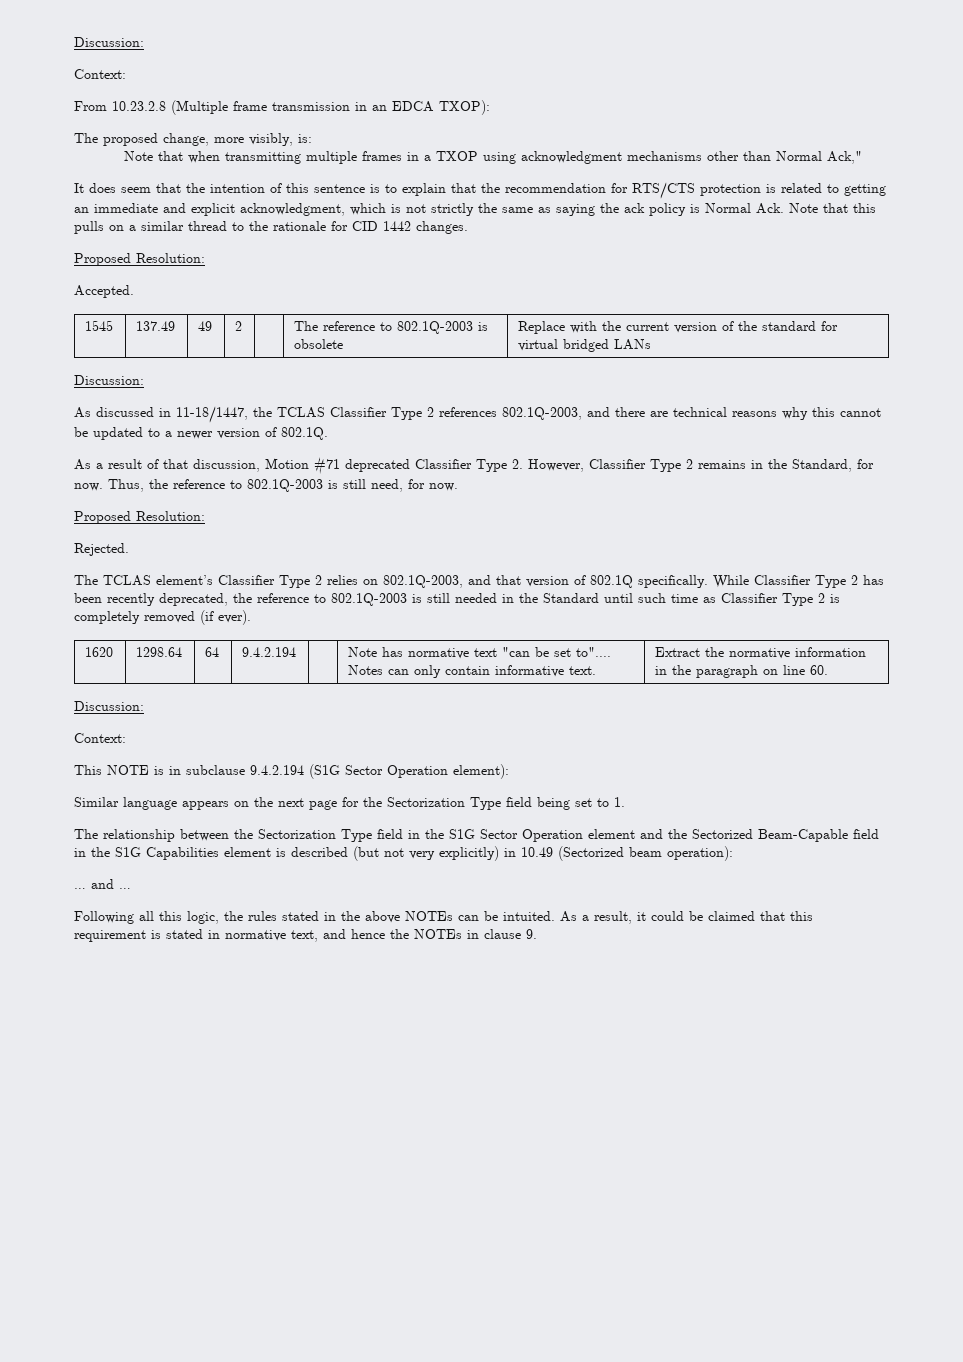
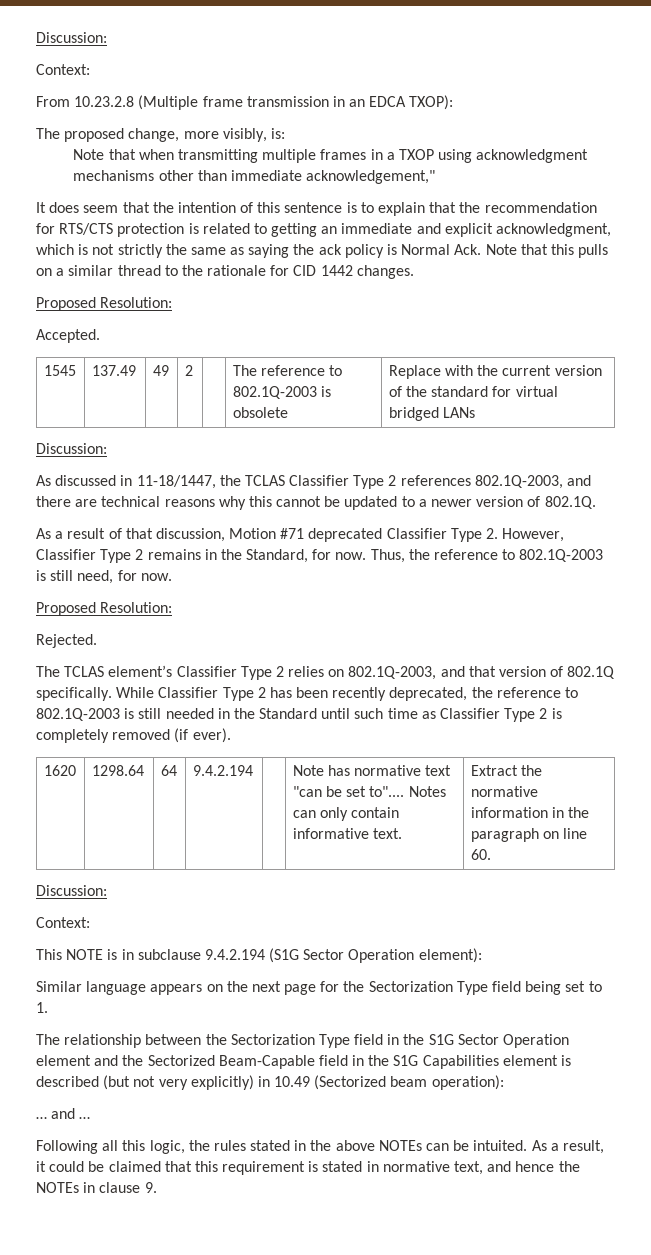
[776,151,863,164] Normal Ack," -> [231,170,436,184] immediate acknowledgement,"

